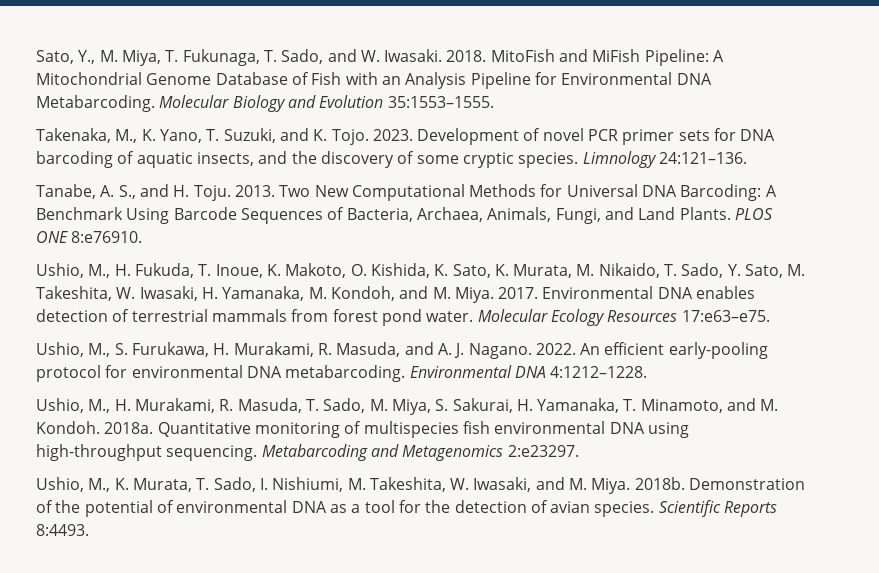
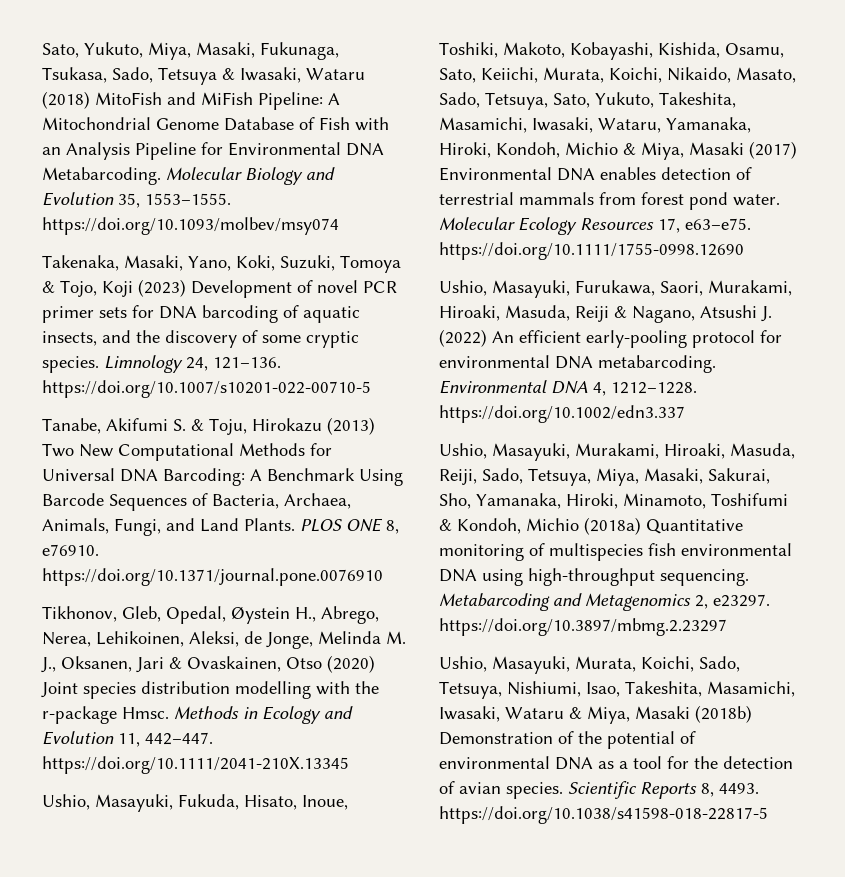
[36,49,487,66] Sato, Y., M. Miya, T. Fukunaga, T. Sado, and W. Iwasaki. 2018. -> [42,42,339,60] [42,67,365,85] [42,91,90,109] Sato, Yukuto, Miya, Masaki, Fukunaga, Tsukasa, Sado, Tetsuya & Iwasaki, Wataru (2018)
[387,96,494,108] [36,128,413,145] 35:1553–1555. // Takenaka, M., K. Yano, T. Suzuki, and K. Tojo. 2023. -> [118,193,231,208] [42,217,339,235] [42,255,401,273] [42,279,186,297] 35, 1553–1555. https://doi.org/10.1093/molbev/msy074 // Takenaka, Masaki, Yano, Koki, Suzuki, Tomoya & Tojo, Koji (2023)
[658,152,747,164] [36,184,275,201] 24:121–136. // Tanabe, A. S., and H. Toju. 2013. -> [186,357,281,371] [42,380,371,398] [42,417,375,435] 24, 121–136. https://doi.org/10.1007/s10201-022-00710-5 // Tanabe, Akifumi S. & Toju, Hirokazu (2013)
[71,231,143,243] [36,263,806,278] [36,286,539,303] 8:e76910. // Ushio, M., H. Fukuda, T. Inoue, K. Makoto, O. Kishida, K. Sato, K. Murata, M. Nikaido, T. Sado, Y. Sato, M. Takeshita, W. Iwasaki, H. Yamanaka, M. Kondoh, and M. Miya. 2017. -> [386,520,399,534] [42,544,99,556] [42,568,383,586] [42,606,379,624] [42,631,406,649] [41,655,375,673] [41,681,379,699] [42,706,353,724] [42,731,213,747] [42,756,349,774] [42,794,348,812] [439,42,784,60] [439,67,796,83] [439,92,736,110] [439,117,751,133] [439,141,797,160] 8, e76910. https://doi.org/10.1371/journal.pone.0076910 // Tikhonov, Gleb, Opedal, Øystein H., Abrego, Nerea, Lehikoinen, Aleksi, de Jonge, Melinda M. J., Oksanen, Jari & Ovaskainen, Otso (2020) Joint species distribution modelling with the r-package Hmsc. Methods in Ecology and Evolution 11, 442–447. https://doi.org/10.1111/2041-210X.13345 // Ushio, Masayuki, Fukuda, Hisato, Inoue, Toshiki, Makoto, Kobayashi, Kishida, Osamu, Sato, Keiichi, Murata, Koichi, Nikaido, Masato, Sado, Tetsuya, Sato, Yukuto, Takeshita, Masamichi, Iwasaki, Wataru, Yamanaka, Hiroki, Kondoh, Michio & Miya, Masaki (2017)
[681,310,770,322] [36,342,576,359] 17:e63–e75. // Ushio, M., S. Furukawa, H. Murakami, R. Masuda, and A. J. Nagano. 2022. -> [658,218,751,233] [439,242,744,260] [439,280,792,298] [439,305,772,323] [439,329,487,347] 17, e63–e75. https://doi.org/10.1111/1755-0998.12690 // Ushio, Masayuki, Furukawa, Saori, Murakami, Hiroaki, Masuda, Reiji & Nagano, Atsushi J. (2022)
[550,366,648,378] [36,398,779,415] [36,421,154,434] 4:1212–1228. // Ushio, M., H. Murakami, R. Masuda, T. Sado, M. Miya, S. Sakurai, H. Yamanaka, T. Minamoto, and M. Kondoh. 2018a. -> [593,382,697,396] [439,405,685,423] [439,443,795,461] [439,468,770,486] [439,493,788,509] [439,517,641,535] 4, 1212–1228. https://doi.org/10.1002/edn3.337 // Ushio, Masayuki, Murakami, Hiroaki, Masuda, Reiji, Sado, Tetsuya, Miya, Masaki, Sakurai, Sho, Yamanaka, Hiroki, Minamoto, Toshifumi & Kondoh, Michio (2018a)
[507,445,579,457] [36,477,685,494] 2:e23297. // Ushio, M., K. Murata, T. Sado, I. Nishiumi, M. Takeshita, W. Iwasaki, and M. Miya. 2018b. -> [695,594,770,609] [439,618,727,636] [439,656,740,674] [439,681,795,699] [439,705,752,724] 2, e23297. https://doi.org/10.3897/mbmg.2.23297 // Ushio, Masayuki, Murata, Koichi, Sado, Tetsuya, Nishiumi, Isao, Takeshita, Masamichi, Iwasaki, Wataru & Miya, Masaki (2018b)
[36,524,89,536] 8:4493. -> [701,783,759,797] [439,806,768,824] 8, 4493. https://doi.org/10.1038/s41598-018-22817-5

